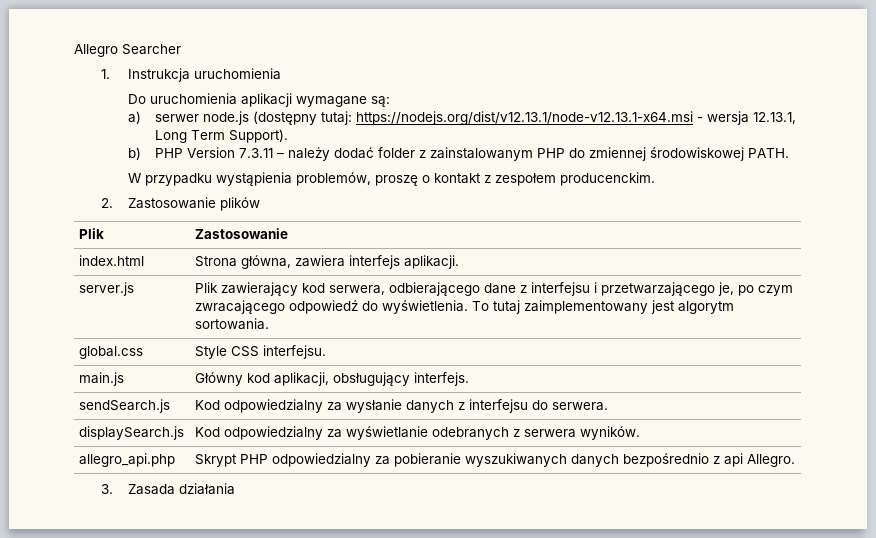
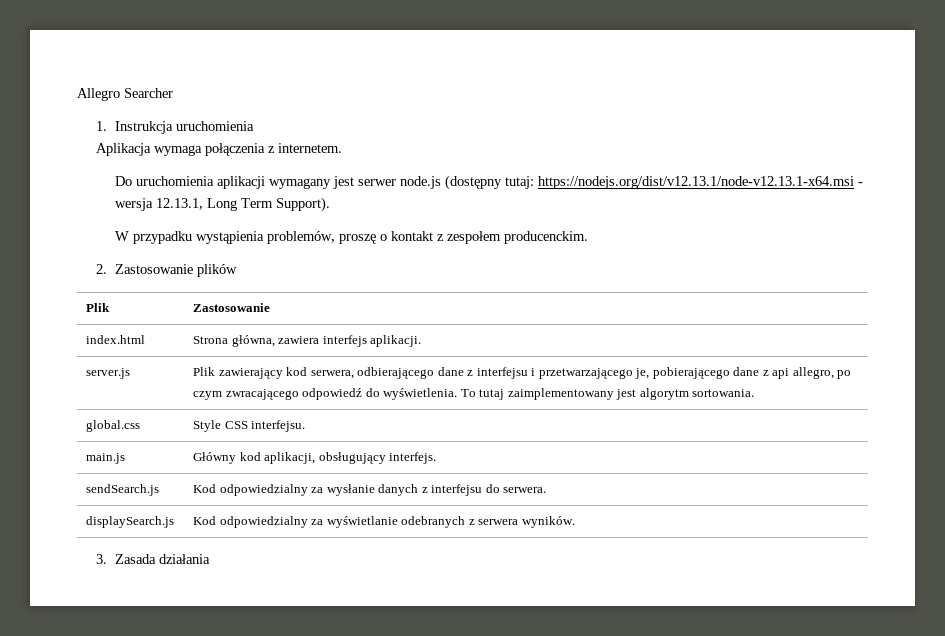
(281, 74) none -> [96,143,343,156] // Aplikacja wymaga połączenia z internetem.
[295,96,390,107] [127,111,141,124] wymagane są: // a) -> [269,176,355,189] wymagany jest
[127,147,789,161] // b) PHP Version 7.3.11 – należy dodać folder z zainstalowanym PHP do zmiennej środowiskowej PATH. -> (331, 204) none
(735, 289) none -> [652,367,834,379] pobierającego dane z api allegro,
[79,453,176,467] [195,453,796,467] // allegro_api.php | Skrypt PHP odpowiedzialny za pobieranie wyszukiwanych danych bezpośrednio z api Allegro. -> (575, 522) none

